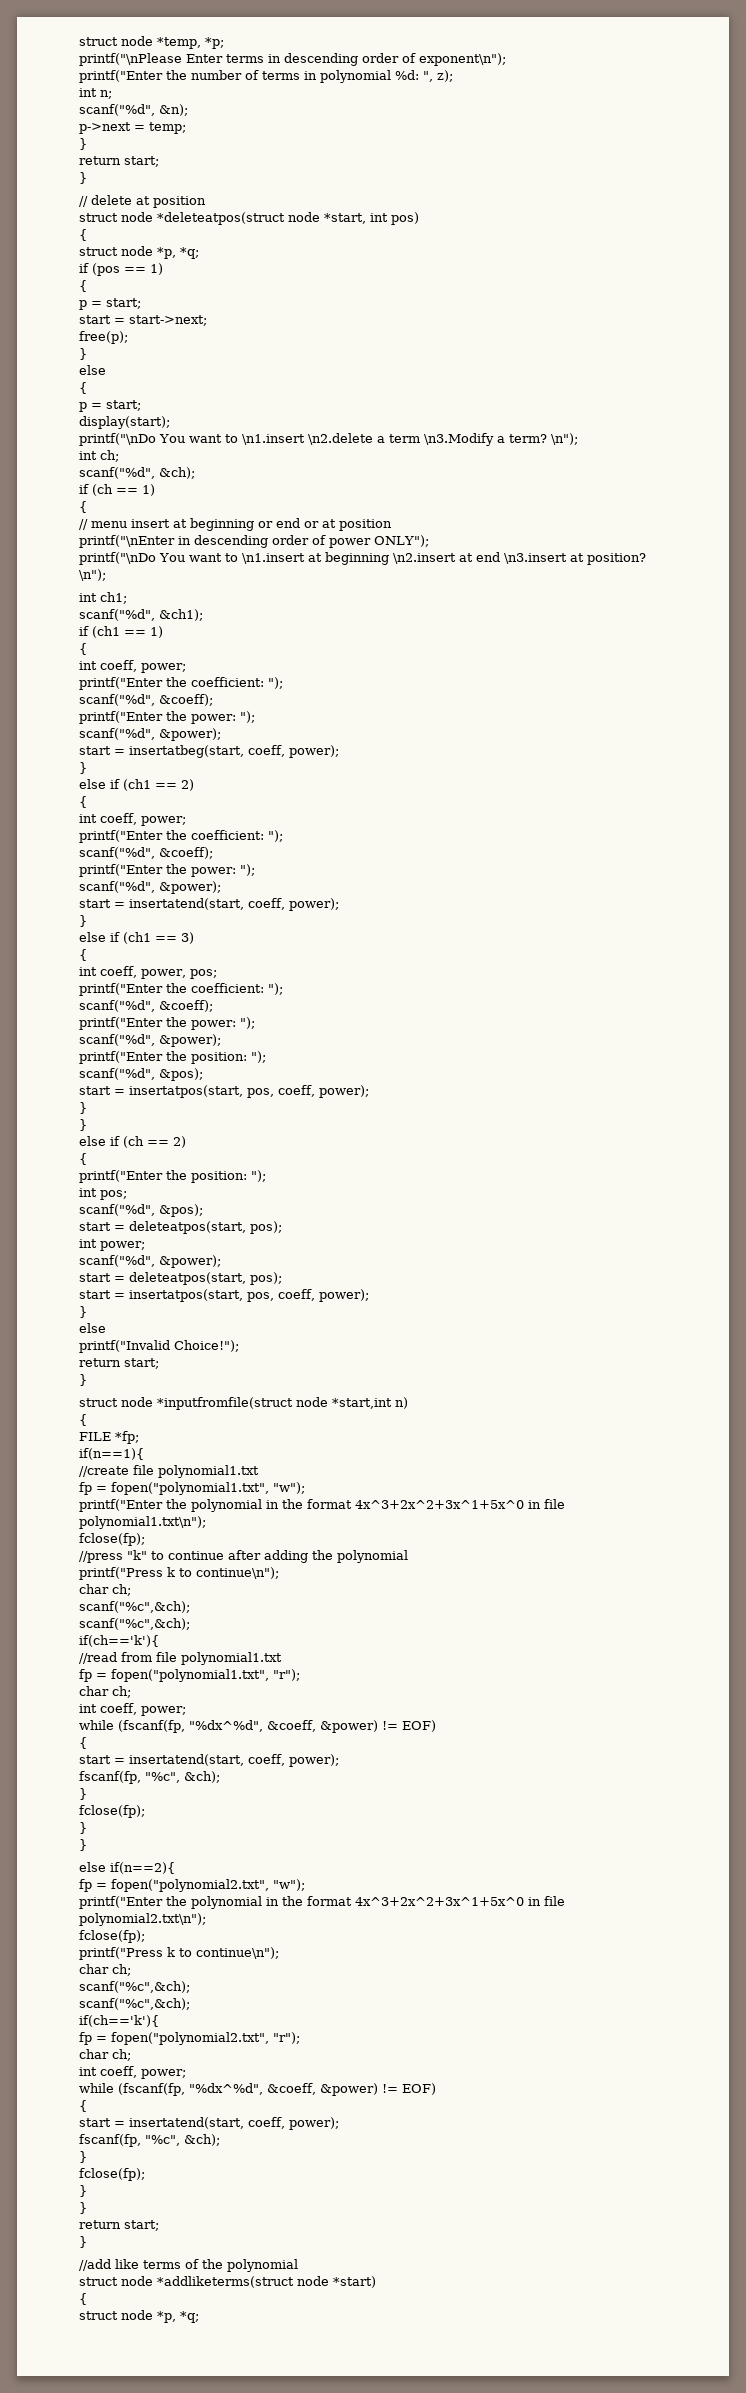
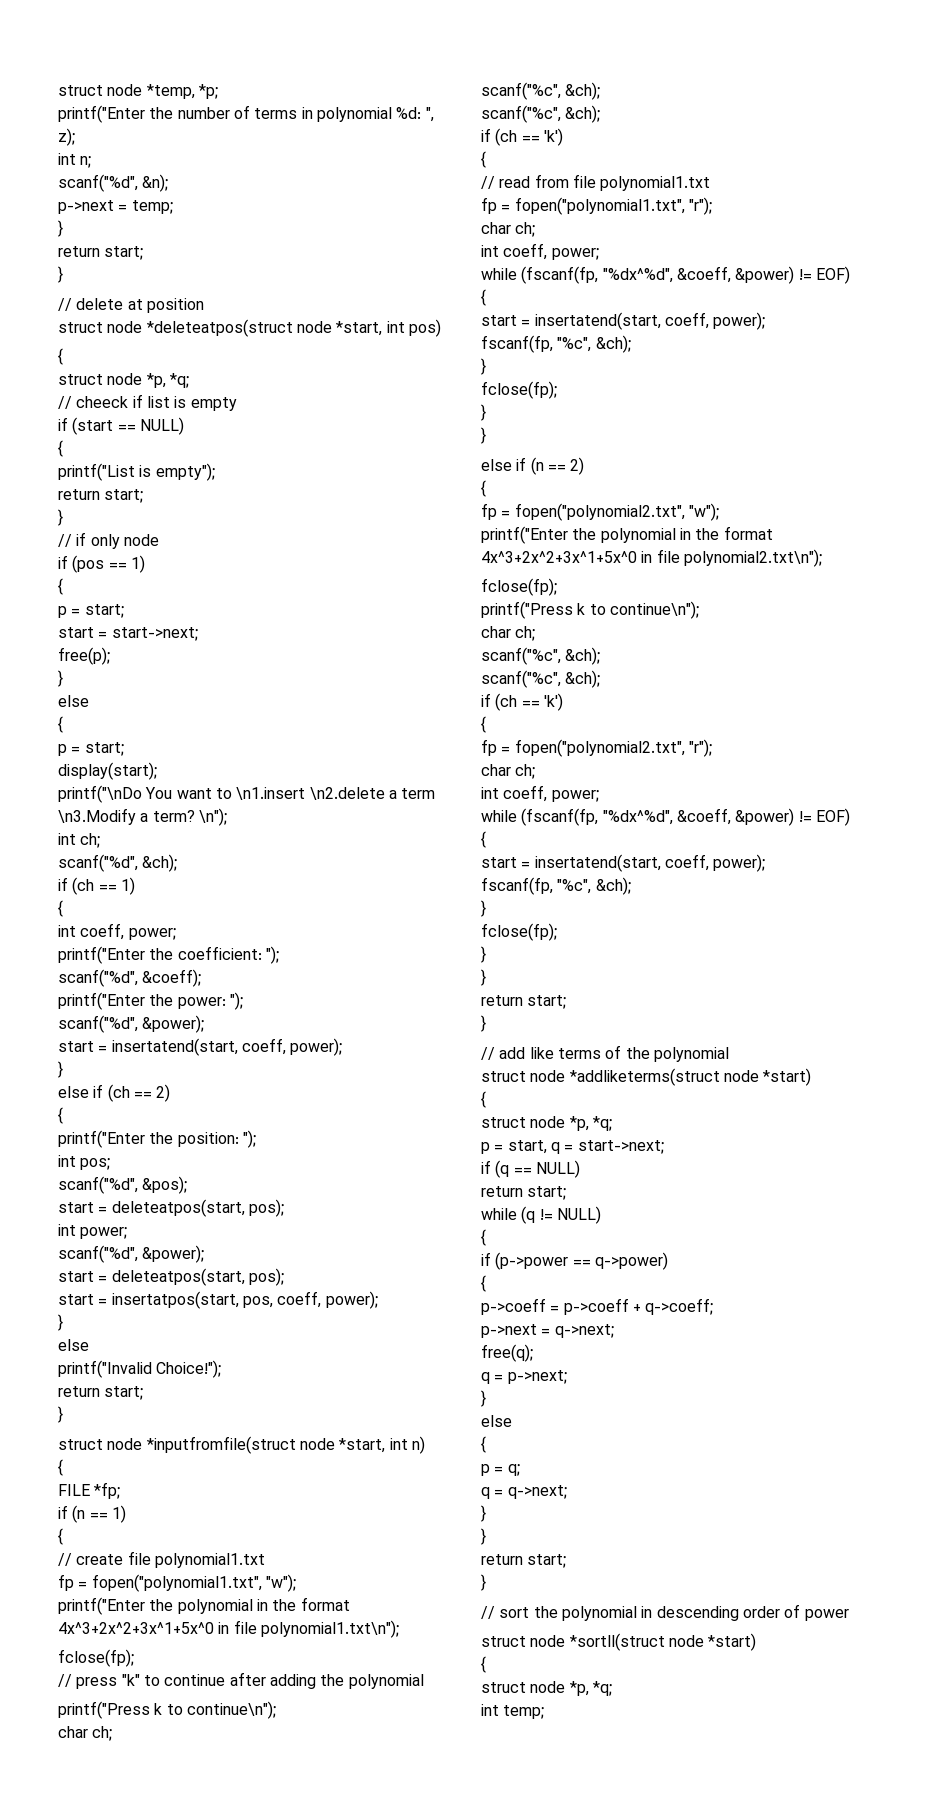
[79,53,506,66] // printf("\nPlease Enter terms in descending order of exponent\n"); -> (218, 91) none
(199, 253) none -> [58,394,237,411] [58,417,184,435] [58,440,63,457] [58,463,215,481] [58,489,144,503] [58,509,63,526] [58,532,159,549] // // cheeck if list is empty // if (start == NULL) // { // printf("List is empty"); // return start; // } // // if only node
[79,518,392,531] [79,535,429,548] [79,552,646,565] [79,569,106,581] [79,592,127,604] [79,609,203,621] [79,626,163,638] [79,643,87,655] [79,660,186,673] [79,677,283,690] [79,694,213,706] [79,711,255,724] [79,728,221,741] [79,745,339,758] [79,762,87,774] [79,779,194,791] [79,796,87,808] // // menu insert at beginning or end or at position // printf("\nEnter in descending order of power ONLY"); // printf("\nDo You want to \n1.insert at beginning \n2.insert at end \n3.insert at position? \n"); // int ch1; // scanf("%d", &ch1); // if (ch1 == 1) // { // int coeff, power; // printf("Enter the coefficient: "); // scanf("%d", &coeff); // printf("Enter the power: "); // scanf("%d", &power); // start = insertatbeg(start, coeff, power); // } // else if (ch1 == 2) // { -> (63, 908) none
[79,932,194,944] [79,949,87,961] [79,966,217,979] [79,983,283,996] [79,1000,213,1012] [79,1017,255,1030] [79,1034,221,1047] [79,1051,266,1064] [79,1068,203,1081] [79,1085,369,1098] [79,1102,87,1114] [79,1119,87,1131] // else if (ch1 == 3) // { // int coeff, power, pos; // printf("Enter the coefficient: "); // scanf("%d", &coeff); // printf("Enter the power: "); // scanf("%d", &power); // printf("Enter the position: "); // scanf("%d", &pos); // start = insertatpos(start, pos, coeff, power); // } // } -> (63, 1069) none
[332,1398,392,1409] *start,int -> [339,1438,408,1453] *start, int
[79,1448,144,1460] [79,1466,129,1477] if(n==1){ // //create -> [58,1505,126,1523] [58,1528,63,1545] [58,1553,124,1566] if (n == 1) // { // // create
[79,1551,123,1563] //press -> [58,1674,118,1689] // press
[79,1601,190,1613] [79,1618,190,1630] [79,1635,159,1647] [79,1652,117,1664] scanf("%c",&ch); // scanf("%c",&ch); // if(ch=='k'){ // //read -> [481,82,601,100] [481,105,601,123] [481,128,563,146] [481,151,486,168] [481,176,531,189] scanf("%c", &ch); // scanf("%c", &ch); // if (ch == 'k') // { // // read
[110,1862,175,1874] if(n==2){ -> [516,457,585,475] [481,480,486,497] if (n == 2) // {
[79,1981,190,1993] [79,1998,190,2010] [79,2015,159,2027] scanf("%c",&ch); // scanf("%c",&ch); // if(ch=='k'){ -> [481,647,601,665] [481,670,601,688] [481,693,563,711] [481,716,486,733] scanf("%c", &ch); // scanf("%c", &ch); // if (ch == 'k') // {
[79,2259,111,2271] //add -> [481,1047,526,1060] // add
(199, 2317) none -> [481,1140,664,1154] [481,1160,580,1178] [481,1186,567,1200] [481,1206,601,1224] [481,1229,486,1246] [481,1252,668,1270] [481,1275,486,1292] [481,1298,714,1315] [481,1324,614,1338] [481,1344,533,1362] [481,1370,567,1384] [481,1390,486,1407] [481,1415,512,1427] [481,1436,486,1453] [481,1464,520,1476] [481,1485,567,1499] [481,1505,486,1522] [481,1528,486,1545] [481,1554,567,1568] [481,1574,486,1591] [481,1604,849,1621] [481,1633,757,1651] [481,1656,486,1673] [481,1681,612,1696] [481,1704,545,1719] // p = start, q = start->next; // if (q == NULL) // return start; // while (q != NULL) // { // if (p->power == q->power) // { // p->coeff = p->coeff + q->coeff; // p->next = q->next; // free(q); // q = p->next; // } // else // { // p = q; // q = q->next; // } // } // return start; // } // // sort the polynomial in descending order of power // struct node *sortll(struct node *start) // { // struct node *p, *q; // int temp;

